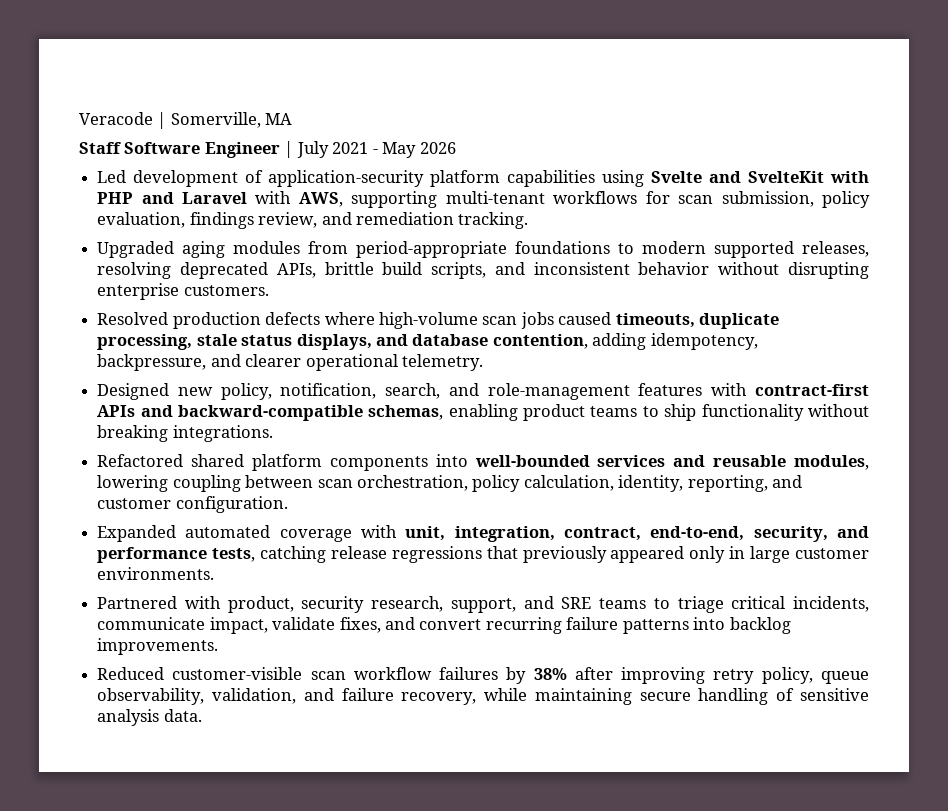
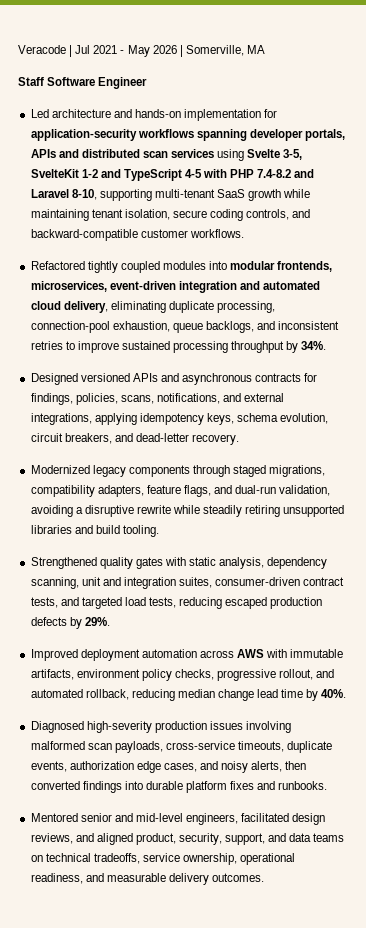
(167, 120) none -> [75,45,183,57] Jul 2021 - May 2026 |
[284,141,456,158] [97,170,825,187] | July 2021 - May 2026 // Led development of application-security platform capabilities using Svelte and SvelteKit -> [30,109,278,121] [30,129,346,141] [30,149,303,161] [30,169,203,181] // Led architecture and hands-on implementation for application-security workflows spanning developer portals, APIs and distributed scan services using Svelte 3-5, SvelteKit 1-2 and TypeScript 4-5
(134, 198) none -> [257,169,292,178] 7.4-8.2
[255,191,871,208] [97,212,529,229] [97,241,869,258] [97,262,869,279] [97,283,269,300] [97,312,780,329] [97,333,758,350] [97,354,483,371] [97,383,869,400] [97,404,869,421] [97,425,273,442] [97,454,870,471] [97,475,803,492] [97,496,288,513] [97,525,870,542] [97,546,869,563] [97,567,215,580] [97,596,869,613] [97,617,791,634] [97,638,219,655] [97,667,869,684] [97,688,869,705] [97,709,202,726] with AWS, supporting multi-tenant workflows for scan submission, policy evaluation, findings review, and remediation tracking. // Upgraded aging modules from period-appropriate foundations to modern supported releases, resolving deprecated APIs, brittle build scripts, and inconsistent behavior without disrupting enterprise customers. // Resolved production defects where high-volume scan jobs caused timeouts, duplicate processing, stale status displays, and database contention, adding idempotency, backpressure, and clearer operational telemetry. // Designed new policy, notification, search, and role-management features with contract-first APIs and backward-compatible schemas, enabling product teams to ship functionality without breaking integrations. // Refactored shared platform components into well-bounded services and reusable modules, lowering coupling between scan orchestration, policy calculation, identity, reporting, and customer configuration. // Expanded automated coverage with unit, integration, contract, end-to-end, security, and performance tests, catching release regressions that previously appeared only in large customer environments. // Partnered with product, security research, support, and SRE teams to triage critical incidents, communicate impact, validate fixes, and convert recurring failure patterns into backlog improvements. // Reduced customer-visible scan workflow failures by 38% after improving retry policy, queue observability, validation, and failure recovery, while maintaining secure handling of sensitive analysis data. -> [71,189,311,201] [30,209,311,221] [30,229,244,241] [30,261,333,273] [30,281,321,293] [30,301,276,313] [30,321,340,333] [30,341,327,353] [30,373,318,385] [30,393,285,405] [30,413,329,425] [30,433,240,445] [30,465,326,477] [30,485,331,497] [30,505,345,517] [30,525,159,537] [30,557,328,569] [30,577,345,589] [30,597,323,609] [30,617,110,629] [30,649,344,661] [30,669,335,681] [30,689,347,701] [30,721,292,733] [30,741,333,753] [30,761,307,773] [30,781,328,793] [30,813,326,825] [30,833,345,845] [30,853,296,865] [30,873,265,885] 8-10, supporting multi-tenant SaaS growth while maintaining tenant isolation, secure coding controls, and backward-compatible customer workflows. // Refactored tightly coupled modules into modular frontends, microservices, event-driven integration and automated cloud delivery, eliminating duplicate processing, connection-pool exhaustion, queue backlogs, and inconsistent retries to improve sustained processing throughput by 34%. // Designed versioned APIs and asynchronous contracts for findings, policies, scans, notifications, and external integrations, applying idempotency keys, schema evolution, circuit breakers, and dead-letter recovery. // Modernized legacy components through staged migrations, compatibility adapters, feature flags, and dual-run validation, avoiding a disruptive rewrite while steadily retiring unsupported libraries and build tooling. // Strengthened quality gates with static analysis, dependency scanning, unit and integration suites, consumer-driven contract tests, and targeted load tests, reducing escaped production defects by 29%. // Improved deployment automation across AWS with immutable artifacts, environment policy checks, progressive rollout, and automated rollback, reducing median change lead time by 40%. // Diagnosed high-severity production issues involving malformed scan payloads, cross-service timeouts, duplicate events, authorization edge cases, and noisy alerts, then converted findings into durable platform fixes and runbooks. // Mentored senior and mid-level engineers, facilitated design reviews, and aligned product, security, support, and data teams on technical tradeoffs, service ownership, operational readiness, and measurable delivery outcomes.

